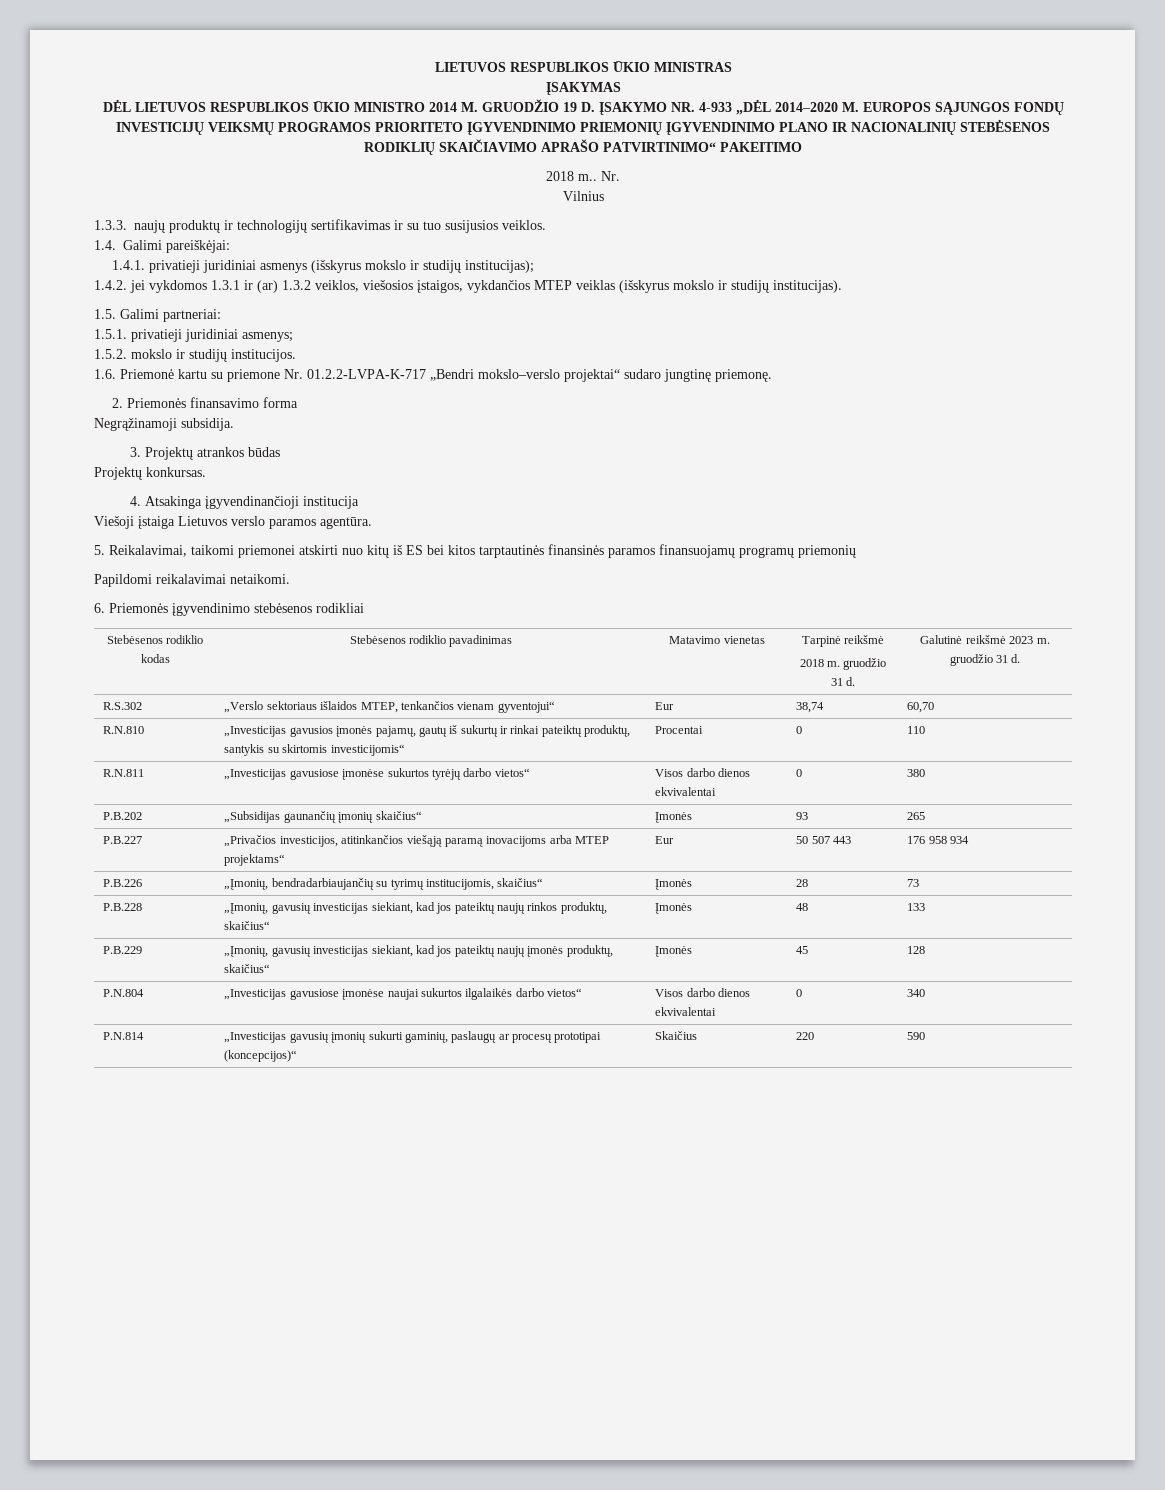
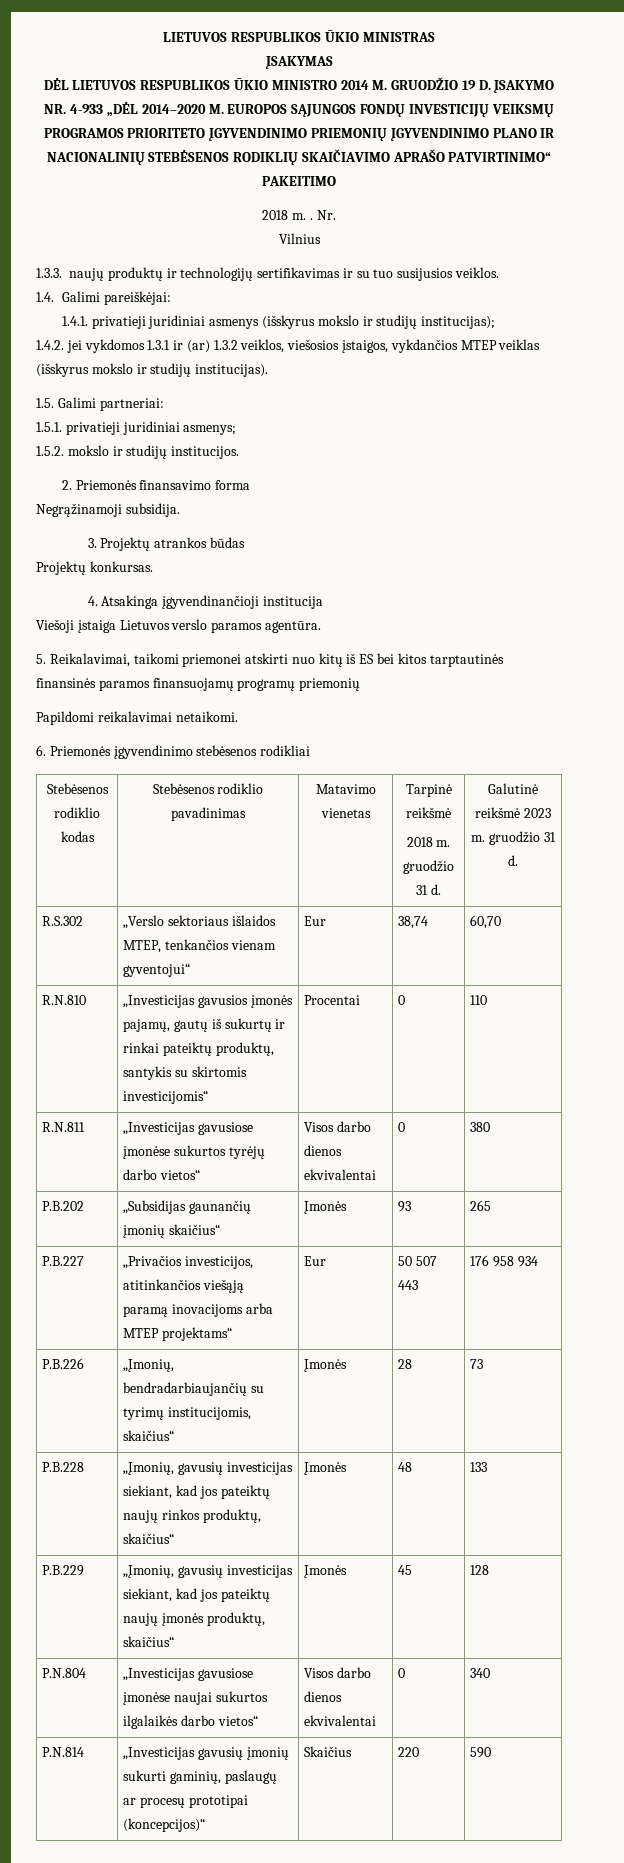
[578,174,597,181] m.. -> [292,213,313,220] m. .
[94,369,772,382] // 1.6. Priemonė kartu su priemone Nr. 01.2.2-LVPA-K-717 „Bendri mokslo–verslo projektai“ sudaro jungtinę priemonę. -> (240, 452) none

